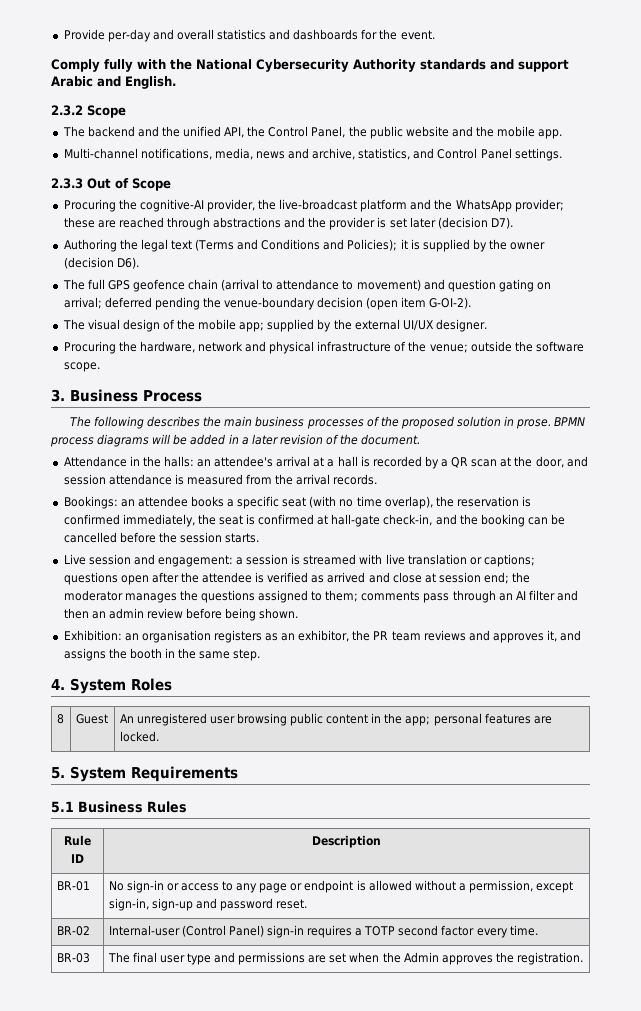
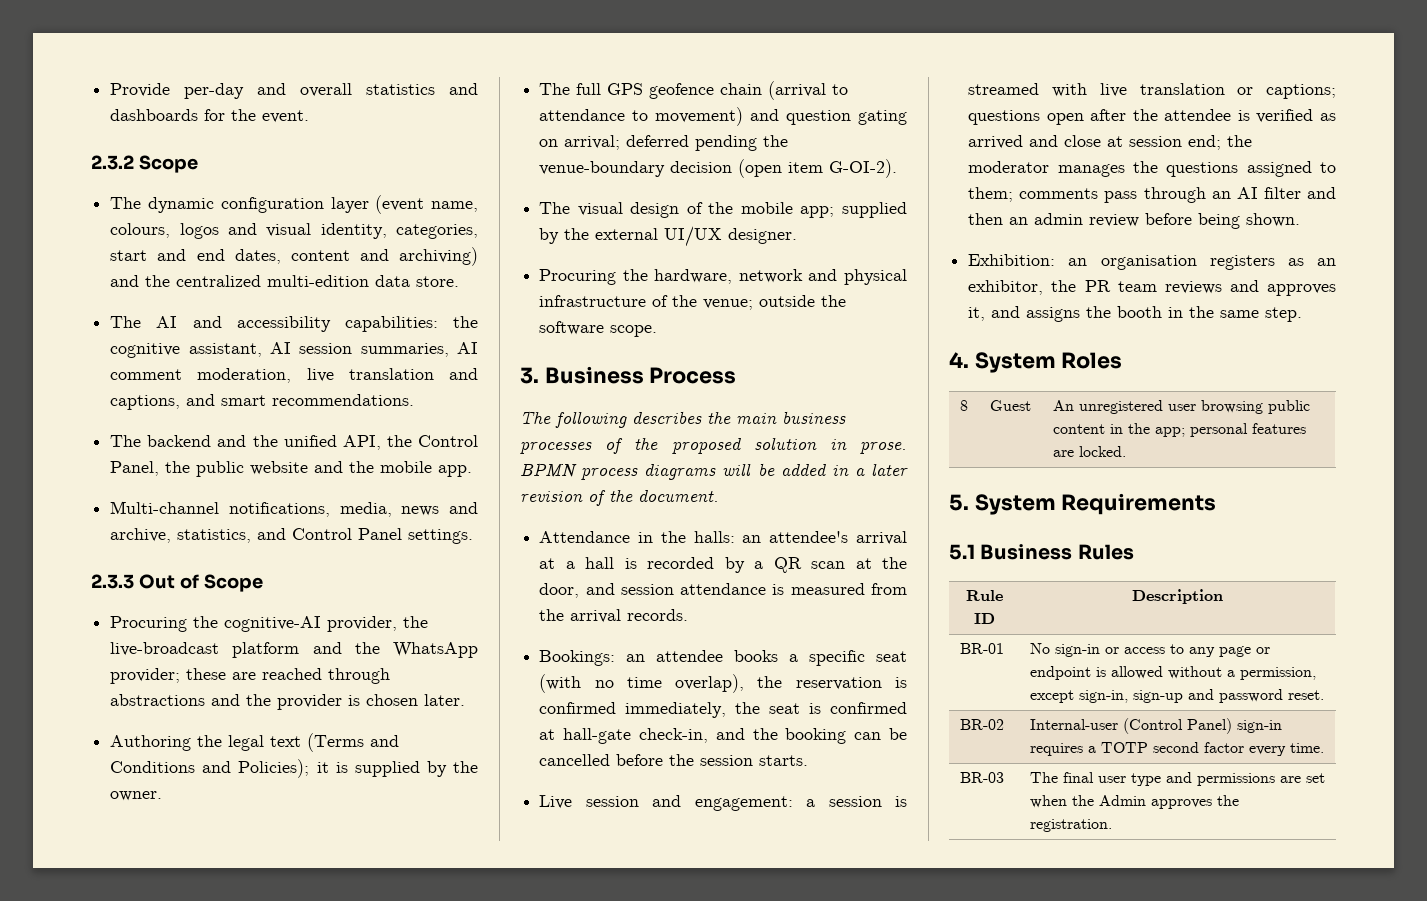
[51,59,569,72] [51,76,176,89] [51,105,126,118] Comply fully with the National Cybersecurity Authority standards and support Arabic and English. // 2.3.2 Scope -> [91,155,198,173] [110,195,478,214] [110,223,478,239] [110,247,478,266] [110,275,460,287] [110,316,478,332] [110,342,478,358] [110,368,478,383] [110,394,415,410] 2.3.2 Scope // The dynamic configuration layer (event name, colours, logos and visual identity, categories, start and end dates, content and archiving) and the centralized multi-edition data store. // The AI and accessibility capabilities: the cognitive assistant, AI session summaries, AI comment moderation, live translation and captions, and smart recommendations.
[389,217,513,229] set later (decision D7). -> [366,694,466,706] chosen later.
[510,242,546,250] [63,257,139,269] owner (decision D6). -> [110,791,163,801] owner.

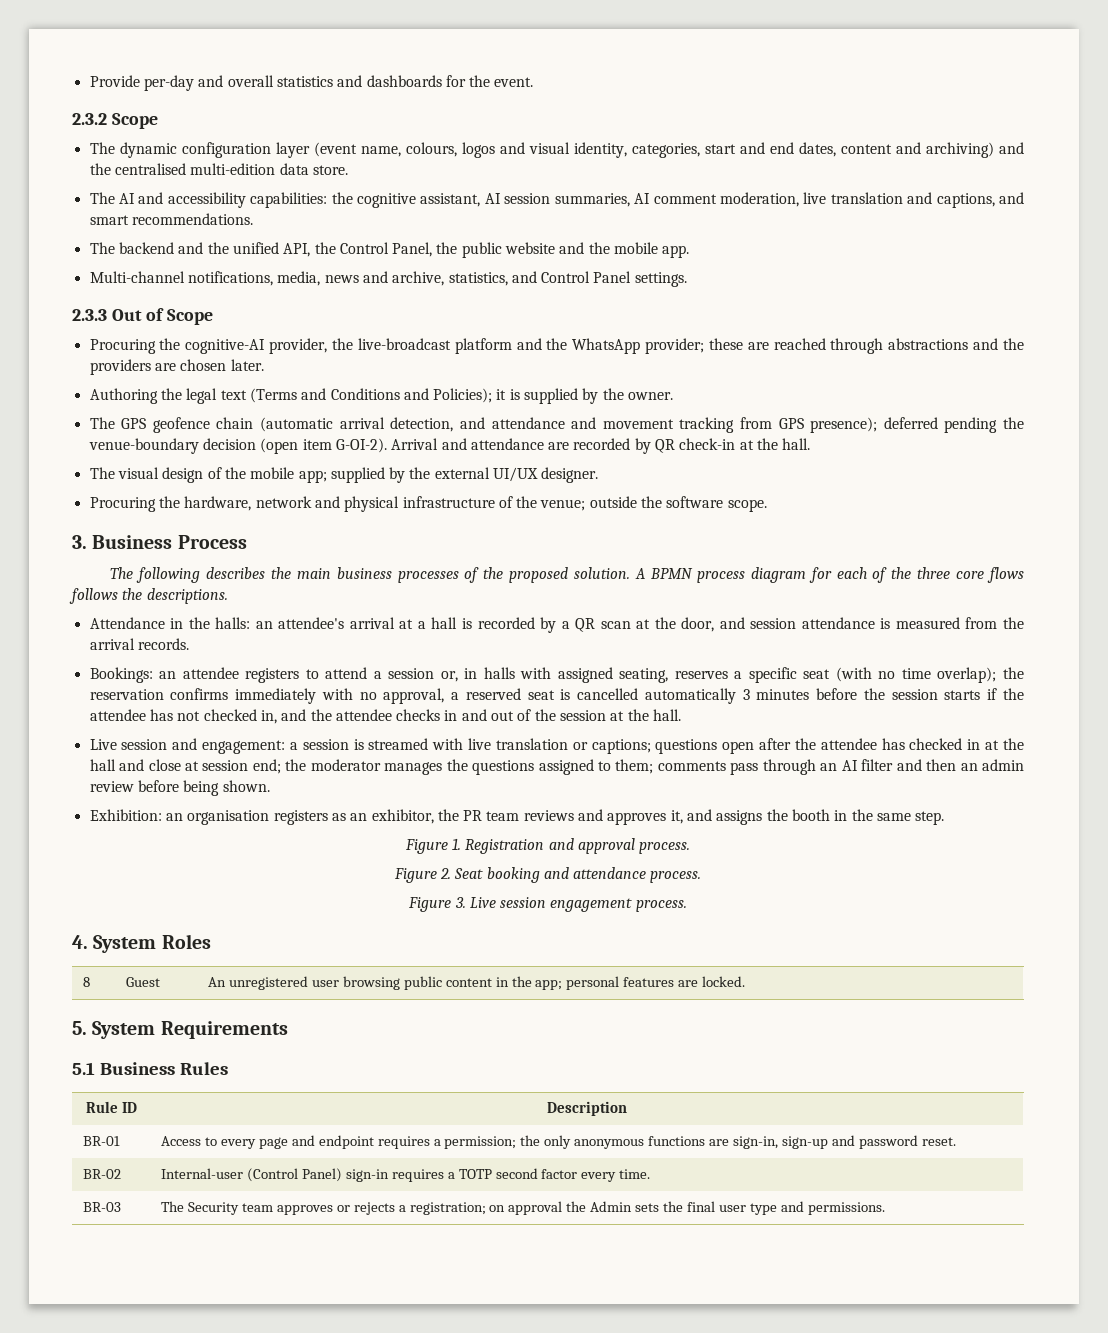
[176,275,262,287] centralized -> [114,163,186,175] centralised
[277,694,361,710] provider is -> [89,359,176,375] providers are
[576,83,602,95] full -> (115, 423) none
[768,81,849,100] [539,107,907,126] [539,135,621,150] (arrival to attendance to movement) and question gating on arrival; -> [260,417,878,433] (automatic arrival detection, and attendance and movement tracking from GPS presence);
(898, 168) none -> [391,438,811,454] Arrival and attendance are recorded by QR check-in at the hall.
[753,437,907,454] [520,463,908,480] [520,489,719,506] solution in prose. BPMN process diagrams will be added in a later revision of the document. -> [574,567,1024,583] [69,588,228,604] solution. A BPMN process diagram for each of the three core flows follows the descriptions.
[734,650,779,662] books -> [245,667,728,683] registers to attend a session or, in halls with assigned seating, reserves
[675,674,745,693] overlap), -> [937,667,997,683] overlap);
[895,677,907,688] [539,702,907,718] [539,728,907,744] [539,754,809,766] is confirmed immediately, the seat is confirmed at hall-gate check-in, and the booking can be cancelled before the session starts. -> [170,688,1024,704] [89,709,682,724] confirms immediately with no approval, a reserved seat is cancelled automatically 3 minutes before the session starts if the attendee has not checked in, and the attendee checks in and out of the session at the hall.
[1237,109,1336,123] [968,135,1024,149] is verified as arrived -> [881,738,1025,750] [89,759,116,771] has checked in at the hall
(1303, 314) none -> [404,838,691,854] [393,867,702,883] [408,897,687,912] // Figure 1. Registration and approval process. // Figure 2. Seat booking and attendance process. // Figure 3. Live session engagement process.
[1029,643,1270,657] [1029,666,1316,680] [1029,690,1074,703] No sign-in or access to any page or endpoint is allowed without a permission, except -> [161,1135,730,1149] Access to every page and endpoint requires a permission; the only anonymous functions are
[1062,772,1325,786] [1029,795,1239,809] [1029,819,1112,832] final user type and permissions are set when the Admin approves the registration. -> [188,1201,885,1215] Security team approves or rejects a registration; on approval the Admin sets the final user type and permissions.

